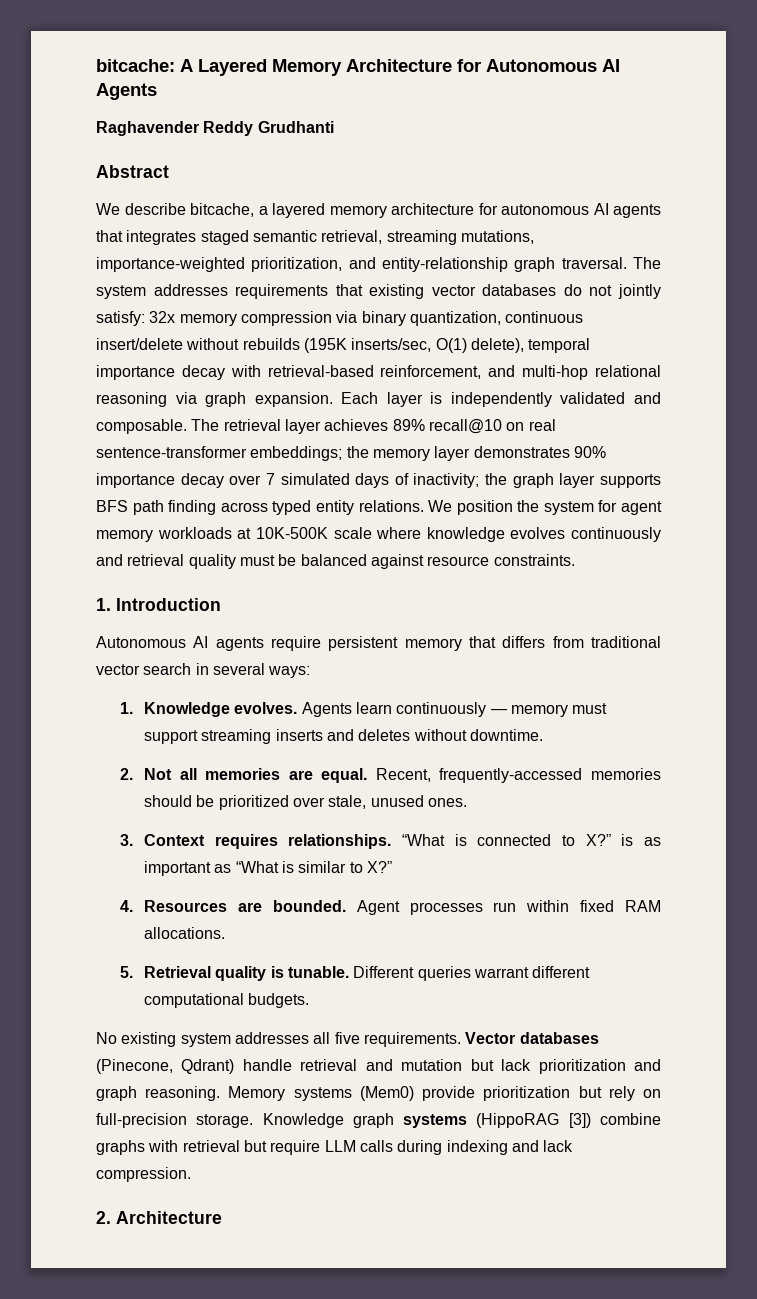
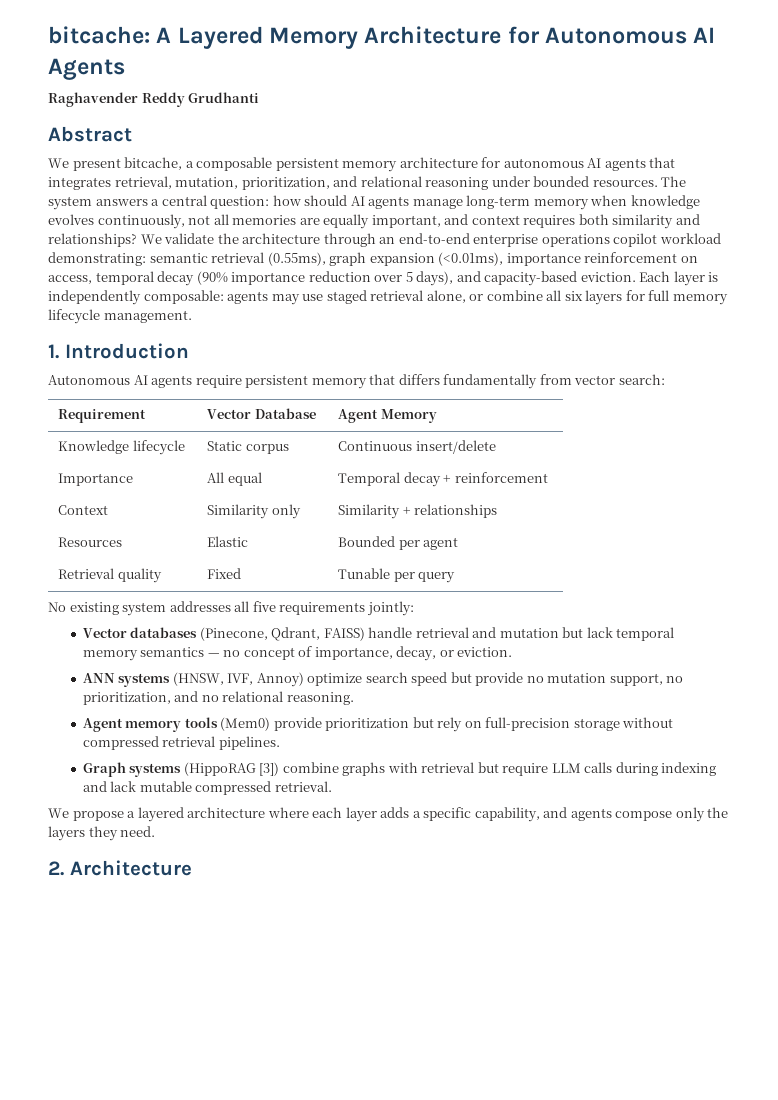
[124,203,186,215] describe -> [72,158,121,171] present
[272,203,325,218] layered -> [196,157,339,171] composable persistent
[200,230,534,245] [96,257,661,272] [96,284,661,299] [96,311,584,326] [96,338,591,353] [96,365,661,380] [96,392,661,407] [96,419,556,434] [96,446,606,461] [96,473,661,488] [96,500,662,515] [96,527,661,542] [96,554,575,569] staged semantic retrieval, streaming mutations, importance-weighted prioritization, and entity-relationship graph traversal. The system addresses requirements that existing vector databases do not jointly satisfy: 32x memory compression via binary quantization, continuous insert/delete without rebuilds (195K inserts/sec, O(1) delete), temporal importance decay with retrieval-based reinforcement, and multi-hop relational reasoning via graph expansion. Each layer is independently validated and composable. The retrieval layer achieves 89% recall@10 on real sentence-transformer embeddings; the memory layer demonstrates 90% importance decay over 7 simulated days of inactivity; the graph layer supports BFS path finding across typed entity relations. We position the system for agent memory workloads at 10K-500K scale where knowledge evolves continuously and retrieval quality must be balanced against resource constraints. -> [114,176,687,190] [48,195,700,210] [48,214,700,229] [48,233,721,247] [48,252,698,266] [48,271,719,286] [48,290,728,305] [48,309,192,324] retrieval, mutation, prioritization, and relational reasoning under bounded resources. The system answers a central question: how should AI agents manage long-term memory when knowledge evolves continuously, not all memories are equally important, and context requires both similarity and relationships? We validate the architecture through an end-to-end enterprise operations copilot workload demonstrating: semantic retrieval (0.55ms), graph expansion (<0.01ms), importance reinforcement on access, temporal decay (90% importance reduction over 5 days), and capacity-based eviction. Each layer is independently composable: agents may use staged retrieval alone, or combine all six layers for full memory lifecycle management.
[552,636,661,648] [96,663,311,678] [120,702,608,717] [144,729,544,744] [120,768,661,783] [144,795,468,810] [120,834,661,849] [144,861,393,876] [120,900,662,915] [144,927,226,939] [120,966,591,981] [144,993,310,1008] from traditional vector search in several ways: // 1. Knowledge evolves. Agents learn continuously — memory must support streaming inserts and deletes without downtime. // 2. Not all memories are equal. Recent, frequently-accessed memories should be prioritized over stale, unused ones. // 3. Context requires relationships. “What is connected to X?” is as important as “What is similar to X?” // 4. Resources are bounded. Agent processes run within fixed RAM allocations. // 5. Retrieval quality is tunable. Different queries warrant different computational budgets. -> [443,374,665,389] [58,409,147,423] [207,408,316,419] [338,409,437,423] [58,440,185,455] [207,441,289,454] [338,440,496,454] [58,473,134,486] [207,472,262,486] [338,472,548,487] [58,505,109,515] [207,504,301,519] [338,504,498,519] [58,537,123,547] [207,536,249,547] [338,536,459,550] [58,568,162,583] [207,568,242,579] [338,568,456,583] fundamentally from vector search: // Requirement | Vector Database | Agent Memory // Knowledge lifecycle | Static corpus | Continuous insert/delete // Importance | All equal | Temporal decay + reinforcement // Context | Similarity only | Similarity + relationships // Resources | Elastic | Bounded per agent // Retrieval quality | Fixed | Tunable per query
[363,1032,461,1047] requirements. -> [279,601,414,616] requirements jointly: //
[181,1059,235,1074] Qdrant) -> [271,627,365,641] Qdrant, FAISS)
[538,1059,662,1074] [96,1086,352,1101] prioritization and graph reasoning. Memory systems -> [616,627,675,641] [82,646,513,661] [82,672,684,687] [82,691,354,705] [82,717,218,732] temporal memory semantics — no concept of importance, decay, or eviction. // ANN systems (HNSW, IVF, Annoy) optimize search speed but provide no mutation support, no prioritization, and no relational reasoning. // Agent memory tools
[196,1113,394,1128] storage. Knowledge graph -> [573,717,674,731] [82,736,280,750] [82,762,126,777] storage without compressed retrieval pipelines. // Graph
[96,1167,191,1182] compression. -> [139,781,332,795] [48,807,729,822] [48,826,156,841] mutable compressed retrieval. // We propose a layered architecture where each layer adds a specific capability, and agents compose only the layers they need.

